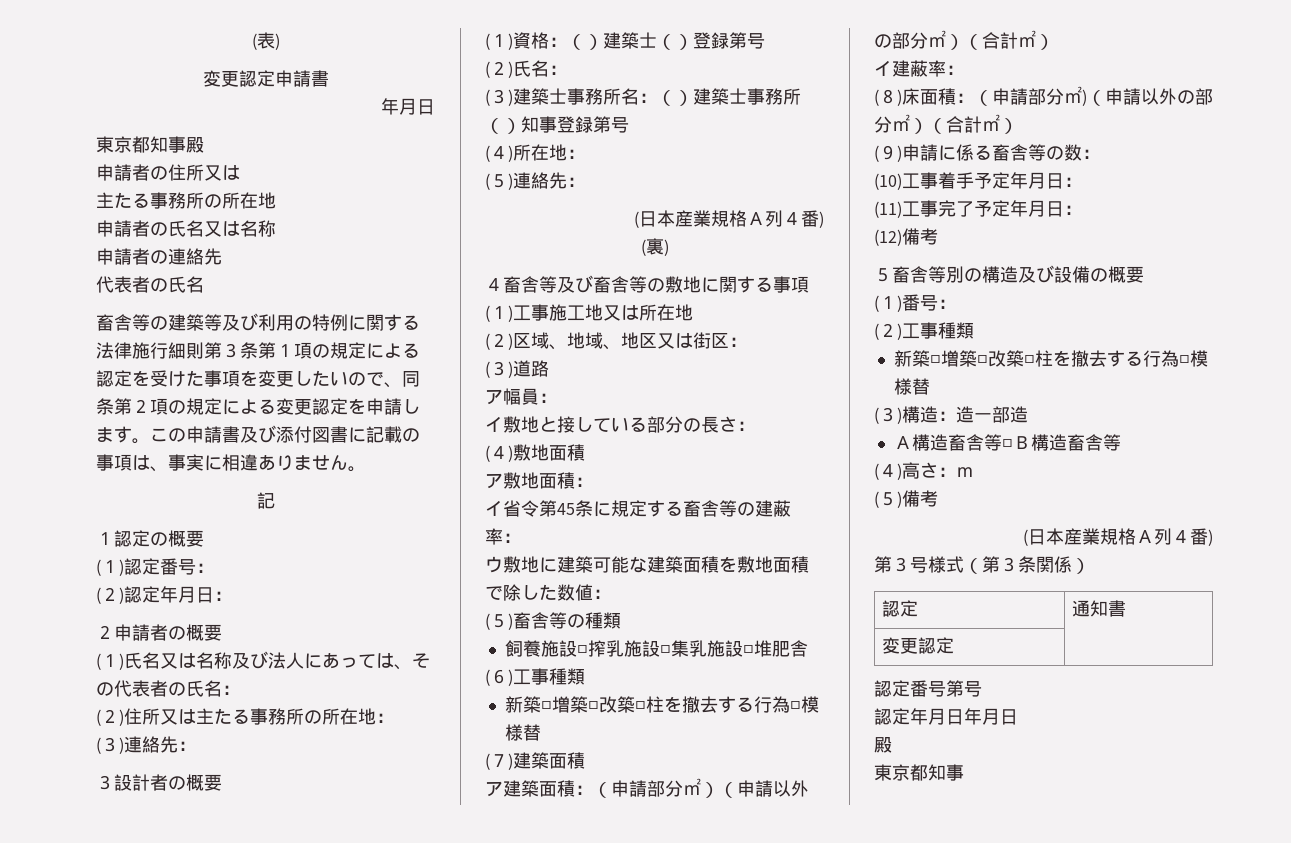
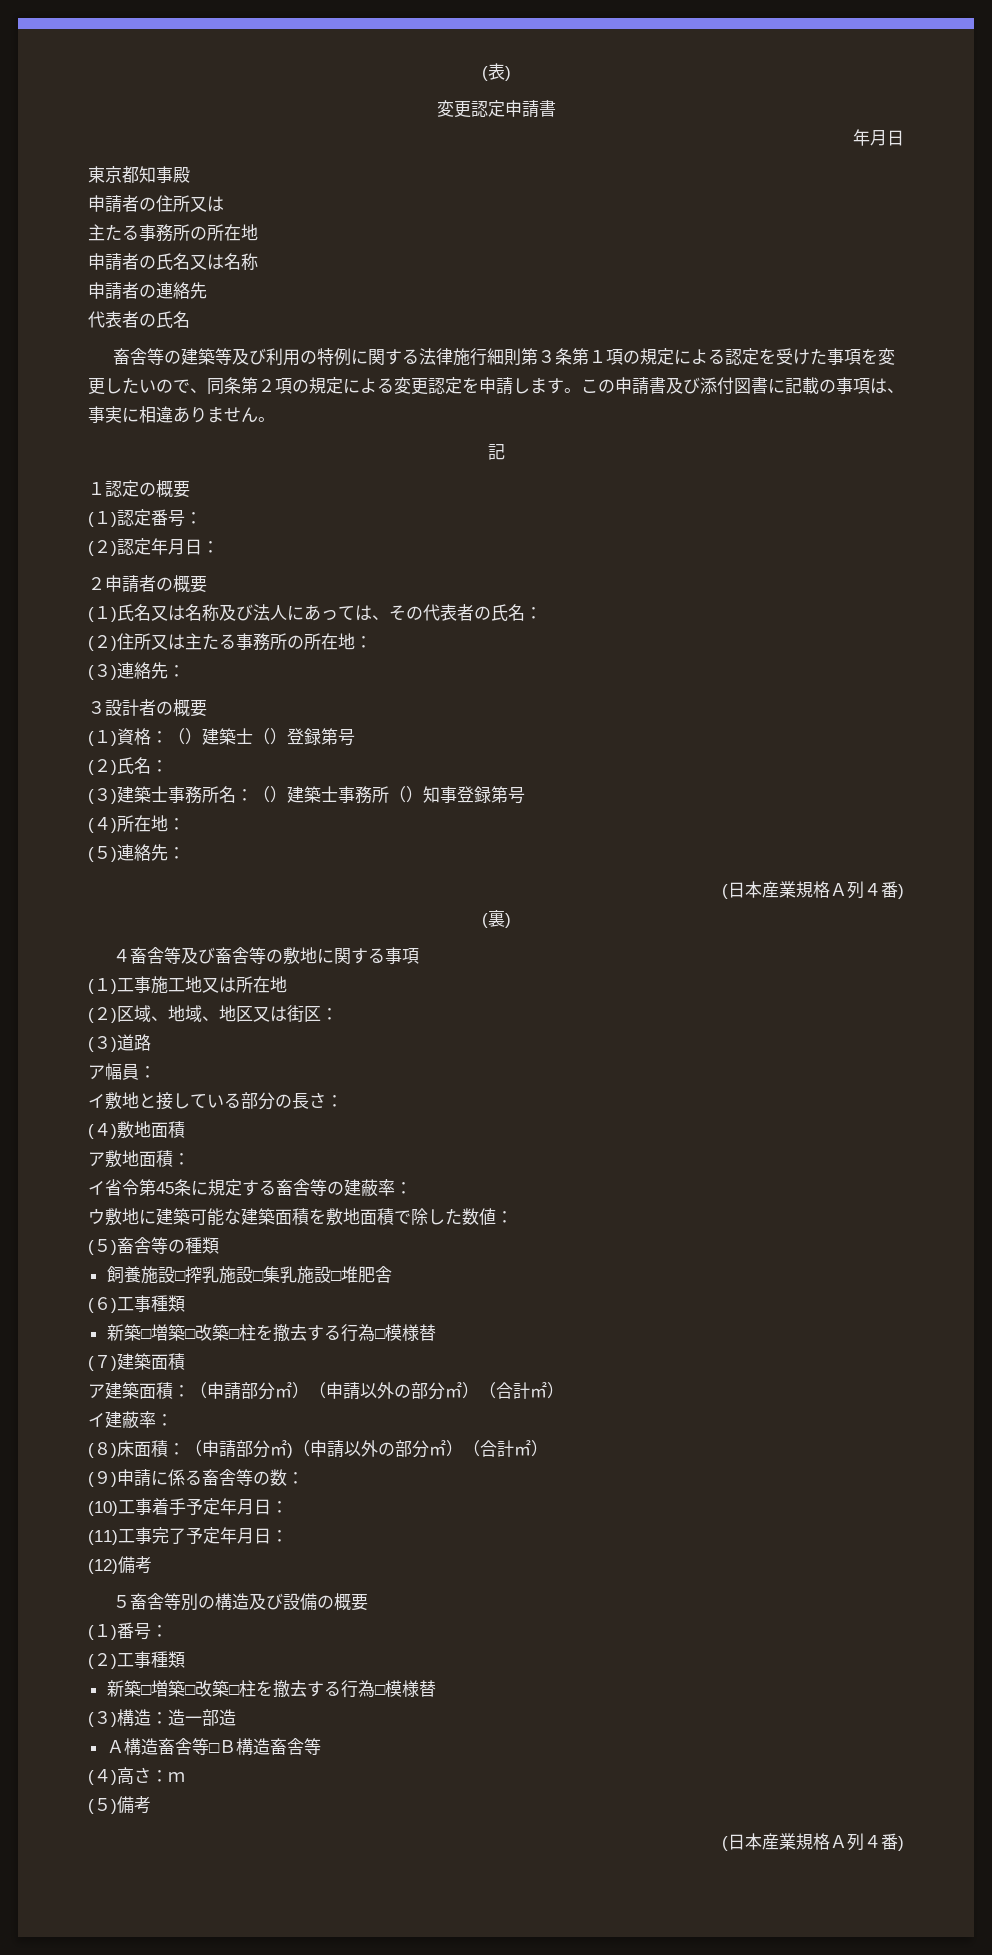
[874,556,1090,574] [881,600,918,617] [1071,600,1126,617] [881,637,954,654] [874,680,982,697] [874,708,1018,725] [874,737,892,753] [874,764,964,781] // 第３号様式（第３条関係） // 認定 | 通知書 // 変更認定 | // 認定番号第号 // 認定年月日年月日 // 殿 // 東京都知事 -> (904, 1843) none

